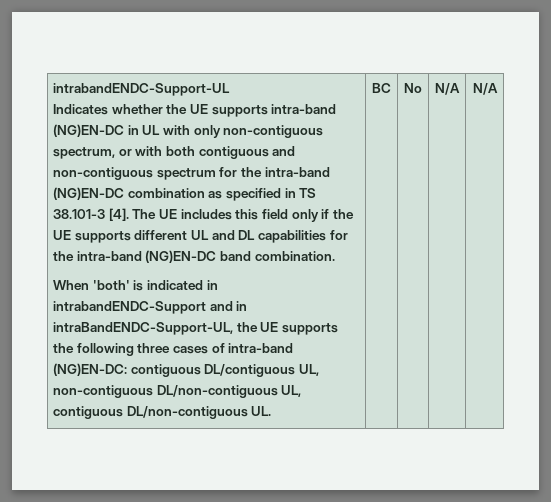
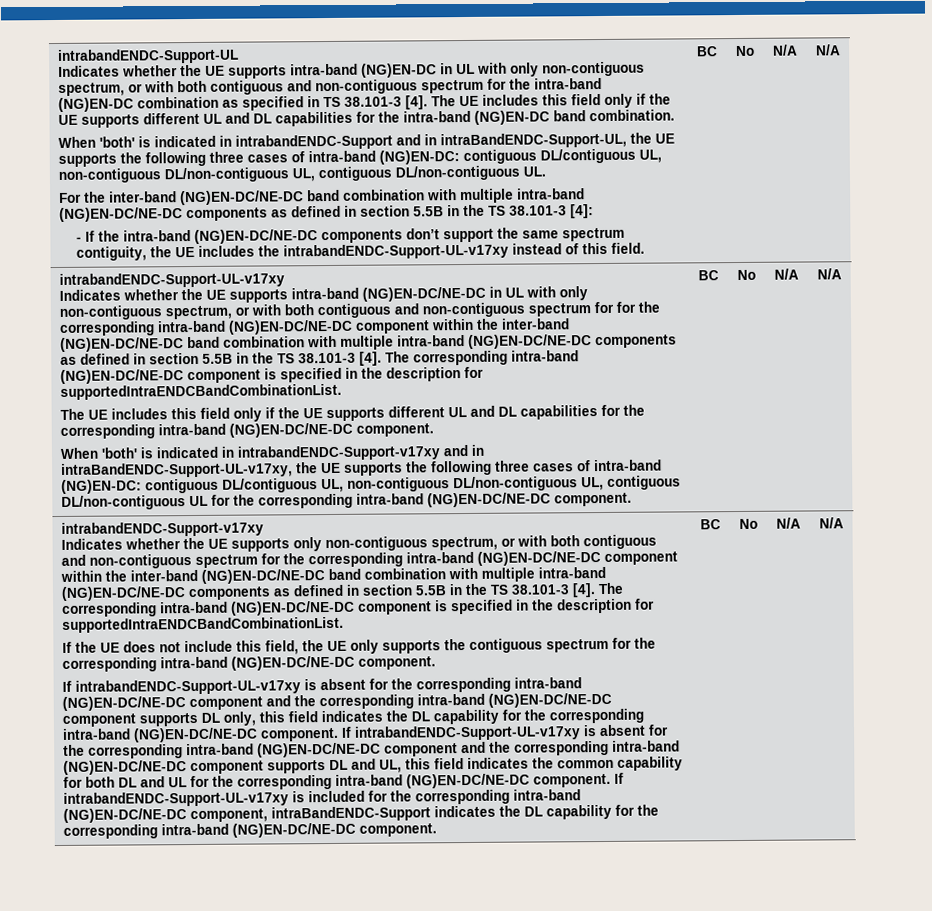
(272, 411) none -> [58,188,585,206] [58,204,594,222] [75,227,625,244] [75,242,645,261] [697,46,718,57] [736,45,755,57] [772,44,798,56] [815,44,841,56] [58,272,285,288] [58,286,588,303] [58,301,660,320] [59,318,570,336] [59,334,677,352] [59,350,579,366] [59,366,484,384] [59,383,342,400] [59,404,645,422] [59,422,434,439] [59,444,485,461] [60,459,662,478] [60,475,681,494] [60,492,632,510] [698,270,719,281] [737,269,756,281] [774,268,799,280] [817,268,842,280] [60,521,264,537] [60,534,657,552] [60,551,678,569] [59,566,606,584] [60,582,624,601] [61,598,655,617] [61,616,344,633] [61,637,656,655] [61,655,436,672] [61,677,582,695] [61,692,612,711] [61,708,644,727] [61,724,669,743] [62,740,680,759] [62,756,683,775] [62,772,624,790] [62,789,581,807] [62,804,659,823] [62,822,437,839] // For the inter-band (NG)EN-DC/NE-DC band combination with multiple intra-band (NG)EN-DC/NE-DC components as defined in section 5.5B in the TS 38.101-3 [4]: // - If the intra-band (NG)EN-DC/NE-DC components don’t support the same spectrum contiguity, the UE includes the intrabandENDC-Support-UL-v17xy instead of this field. | BC | No | N/A | N/A // intrabandENDC-Support-UL-v17xy // Indicates whether the UE supports intra-band (NG)EN-DC/NE-DC in UL with only non-contiguous spectrum, or with both contiguous and non-contiguous spectrum for for the corresponding intra-band (NG)EN-DC/NE-DC component within the inter-band (NG)EN-DC/NE-DC band combination with multiple intra-band (NG)EN-DC/NE-DC components as defined in section 5.5B in the TS 38.101-3 [4]. The corresponding intra-band (NG)EN-DC/NE-DC component is specified in the description for supportedIntraENDCBandCombinationList. // The UE includes this field only if the UE supports different UL and DL capabilities for the corresponding intra-band (NG)EN-DC/NE-DC component. // When 'both' is indicated in intrabandENDC-Support-v17xy and in intraBandENDC-Support-UL-v17xy, the UE supports the following three cases of intra-band (NG)EN-DC: contiguous DL/contiguous UL, non-contiguous DL/non-contiguous UL, contiguous DL/non-contiguous UL for the corresponding intra-band (NG)EN-DC/NE-DC component. | BC | No | N/A | N/A // intrabandENDC-Support-v17xy // Indicates whether the UE supports only non-contiguous spectrum, or with both contiguous and non-contiguous spectrum for the corresponding intra-band (NG)EN-DC/NE-DC component within the inter-band (NG)EN-DC/NE-DC band combination with multiple intra-band (NG)EN-DC/NE-DC components as defined in section 5.5B in the TS 38.101-3 [4]. The corresponding intra-band (NG)EN-DC/NE-DC component is specified in the description for supportedIntraENDCBandCombinationList. // If the UE does not include this field, the UE only supports the contiguous spectrum for the corresponding intra-band (NG)EN-DC/NE-DC component. // If intrabandENDC-Support-UL-v17xy is absent for the corresponding intra-band (NG)EN-DC/NE-DC component and the corresponding intra-band (NG)EN-DC/NE-DC component supports DL only, this field indicates the DL capability for the corresponding intra-band (NG)EN-DC/NE-DC component. If intrabandENDC-Support-UL-v17xy is absent for the corresponding intra-band (NG)EN-DC/NE-DC component and the corresponding intra-band (NG)EN-DC/NE-DC component supports DL and UL, this field indicates the common capability for both DL and UL for the corresponding intra-band (NG)EN-DC/NE-DC component. If intrabandENDC-Support-UL-v17xy is included for the corresponding intra-band (NG)EN-DC/NE-DC component, intraBandENDC-Support indicates the DL capability for the corresponding intra-band (NG)EN-DC/NE-DC component.

